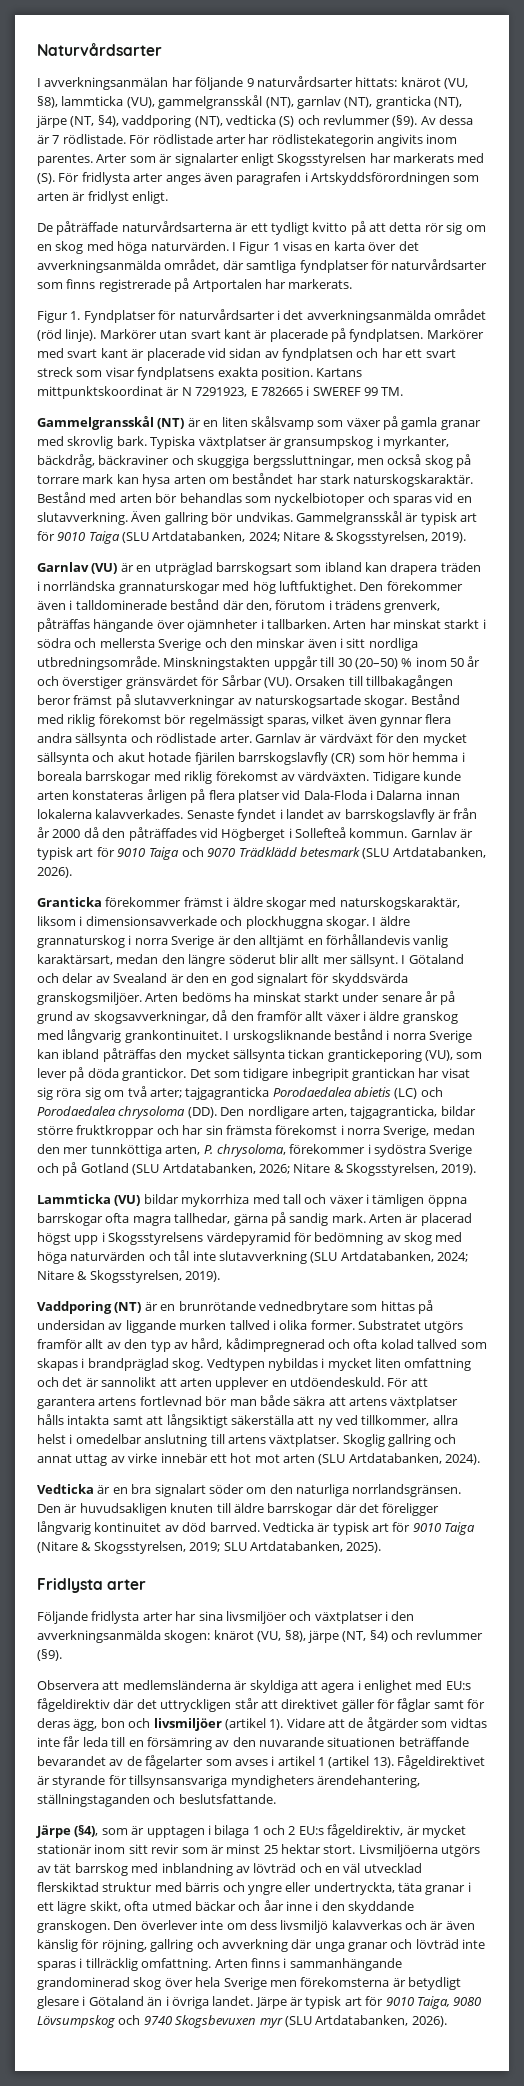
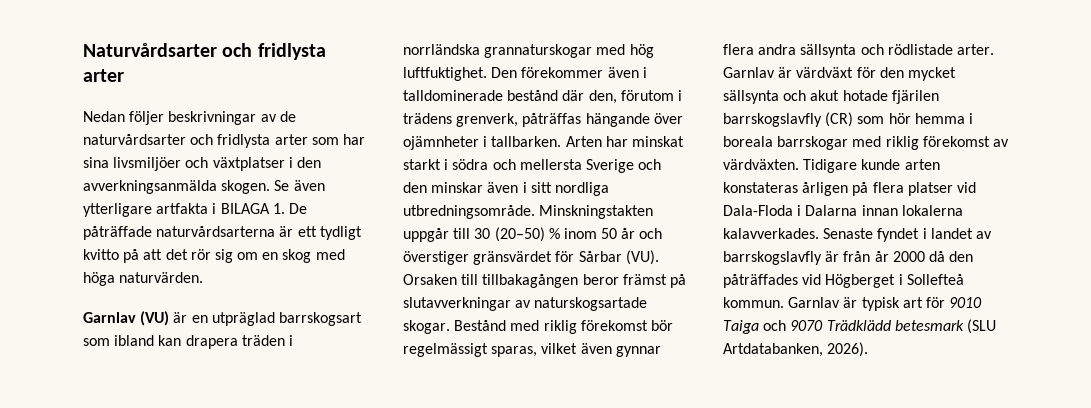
[37,76,468,90] [37,95,462,109] [36,115,474,128] [37,134,458,147] [37,153,485,166] [37,172,480,185] [37,191,169,204] // I avverkningsanmälan har följande 9 naturvårdsarter hittats: knärot (VU, §8), lammticka (VU), gammelgransskål (NT), garnlav (NT), granticka (NT), järpe (NT, §4), vaddporing (NT), vedticka (S) och revlummer (§9). Av dessa är 7 rödlistade. För rödlistade arter har rödlistekategorin angivits inom parentes. Arter som är signalarter enligt Skogsstyrelsen har markerats med (S). För fridlysta arter anges även paragrafen i Artskyddsförordningen som arten är fridlyst enligt. // -> [222,43,326,60] [83,69,124,82] [83,111,296,125] [83,134,365,148] [83,157,321,171] [83,180,325,194] [83,203,285,217] och fridlysta arter // Nedan följer beskrivningar av de naturvårdsarter och fridlysta arter som har sina livsmiljöer och växtplatser i den avverkningsanmälda skogen. Se även ytterligare artfakta i BILAGA 1.
[389,222,422,232] detta -> [165,249,188,260] det
[231,241,419,254] [37,259,488,273] [37,278,353,292] [37,309,486,323] [37,328,484,342] [37,348,456,361] [37,367,363,380] [37,386,404,399] [37,416,481,430] [37,436,449,449] [37,454,471,468] [37,473,474,487] [37,492,472,506] [37,511,477,525] [37,531,467,544] I Figur 1 visas en karta över det avverkningsanmälda området, där samtliga fyndplatser för naturvårdsarter som finns registrerade på Artportalen har markerats. // Figur 1. Fyndplatser för naturvårdsarter i det avverkningsanmälda området (röd linje). Markörer utan svart kant är placerade på fyndplatsen. Markörer med svart kant är placerade vid sidan av fyndplatsen och har ett svart streck som visar fyndplatsens exakta position. Kartans mittpunktskoordinat är N 7291923, E 782665 i SWEREF 99 TM. // Gammelgransskål (NT) är en liten skålsvamp som växer på gamla granar med skrovlig bark. Typiska växtplatser är gransumpskog i myrkanter, bäckdråg, bäckraviner och skuggiga bergssluttningar, men också skog på torrare mark kan hysa arten om beståndet har stark naturskogskaraktär. Bestånd med arten bör behandlas som nyckelbiotoper och sparas vid en slutavverkning. Även gallring bör undvikas. Gammelgransskål är typisk art för 9010 Taiga (SLU Artdatabanken, 2024; Nitare & Skogsstyrelsen, 2019). -> (204, 277) none
[37,897,460,910] [37,916,410,929] [37,934,449,948] [37,954,464,967] [37,973,408,986] [37,991,456,1005] [37,1010,458,1024] [37,1029,472,1043] [37,1048,483,1062] [37,1067,470,1081] [37,1086,443,1100] [37,1106,476,1119] [37,1125,475,1138] [37,1144,473,1157] [37,1162,477,1176] [37,1194,467,1207] [37,1212,472,1226] [37,1232,463,1245] [37,1250,468,1264] [37,1270,221,1283] [37,1300,433,1314] [37,1320,464,1333] [37,1338,487,1352] [37,1358,472,1371] [37,1377,428,1390] [37,1395,459,1409] [37,1414,458,1428] [37,1434,457,1447] [37,1453,481,1466] [37,1484,462,1497] [37,1503,440,1516] [37,1521,476,1535] [37,1541,382,1554] [37,1578,147,1593] [37,1611,415,1624] [37,1630,484,1643] [37,1649,62,1661] [37,1680,471,1693] [37,1698,486,1712] [37,1717,487,1731] [37,1736,469,1750] [37,1755,486,1769] [37,1775,420,1788] [37,1794,276,1807] [36,1824,466,1838] [37,1844,481,1857] [37,1863,422,1876] [37,1882,471,1895] [37,1900,415,1914] [37,1920,475,1933] [37,1939,486,1952] [37,1958,402,1971] [37,1977,461,1990] [37,1996,482,2009] [37,2015,447,2028] // Granticka förekommer främst i äldre skogar med naturskogskaraktär, liksom i dimensionsavverkade och plockhuggna skogar. I äldre grannaturskog i norra Sverige är den alltjämt en förhållandevis vanlig karaktärsart, medan den längre söderut blir allt mer sällsynt. I Götaland och delar av Svealand är den en god signalart för skyddsvärda granskogsmiljöer. Arten bedöms ha minskat starkt under senare år på grund av skogsavverkningar, då den framför allt växer i äldre granskog med långvarig grankontinuitet. I urskogsliknande bestånd i norra Sverige kan ibland påträffas den mycket sällsynta tickan grantickeporing (VU), som lever på döda grantickor. Det som tidigare inbegripit grantickan har visat sig röra sig om två arter; tajgagranticka Porodaedalea abietis (LC) och Porodaedalea chrysoloma (DD). Den nordligare arten, tajgagranticka, bildar större fruktkroppar och har sin främsta förekomst i norra Sverige, medan den mer tunnköttiga arten, P. chrysoloma, förekommer i sydöstra Sverige och på Gotland (SLU Artdatabanken, 2026; Nitare & Skogsstyrelsen, 2019). // Lammticka (VU) bildar mykorrhiza med tall och växer i tämligen öppna barrskogar ofta magra tallhedar, gärna på sandig mark. Arten är placerad högst upp i Skogsstyrelsens värdepyramid för bedömning av skog med höga naturvärden och tål inte slutavverkning (SLU Artdatabanken, 2024; Nitare & Skogsstyrelsen, 2019). // Vaddporing (NT) är en brunrötande vednedbrytare som hittas på undersidan av liggande murken tallved i olika former. Substratet utgörs framför allt av den typ av hård, kådimpregnerad och ofta kolad tallved som skapas i brandpräglad skog. Vedtypen nybildas i mycket liten omfattning och det är sannolikt att arten upplever en utdöendeskuld. För att garantera artens fortlevnad bör man både säkra att artens växtplatser hålls intakta samt att långsiktigt säkerställa att ny ved tillkommer, allra helst i omedelbar anslutning till artens växtplatser. Skoglig gallring och annat uttag av virke innebär ett hot mot arten (SLU Artdatabanken, 2024). // Vedticka är en bra signalart söder om den naturliga norrlandsgränsen. Den är huvudsakligen knuten till äldre barrskogar där det föreligger långvarig kontinuitet av död barrved. Vedticka är typisk art för 9010 Taiga (Nitare & Skogsstyrelsen, 2019; SLU Artdatabanken, 2025). // Fridlysta arter // Följande fridlysta arter har sina livsmiljöer och växtplatser i den avverkningsanmälda skogen: knärot (VU, §8), järpe (NT, §4) och revlummer (§9). // Observera att medlemsländerna är skyldiga att agera i enlighet med EU:s fågeldirektiv där det uttryckligen står att direktivet gäller för fåglar samt för deras ägg, bon och livsmiljöer (artikel 1). Vidare att de åtgärder som vidtas inte får leda till en försämring av den nuvarande situationen beträffande bevarandet av de fågelarter som avses i artikel 1 (artikel 13). Fågeldirektivet är styrande för tillsynsansvariga myndigheters ärendehantering, ställningstaganden och beslutsfattande. // Järpe (§4), som är upptagen i bilaga 1 och 2 EU:s fågeldirektiv, är mycket stationär inom sitt revir som är minst 25 hektar stort. Livsmiljöerna utgörs av tät barrskog med inblandning av lövträd och en väl utvecklad flerskiktad struktur med bärris och yngre eller undertryckta, täta granar i ett lägre skikt, ofta utmed bäckar och åar inne i den skyddande granskogen. Den överlever inte om dess livsmiljö kalavverkas och är även känslig för röjning, gallring och avverkning där unga granar och lövträd inte sparas i tillräcklig omfattning. Arten finns i sammanhängande grandominerad skog över hela Sverige men förekomsterna är betydligt glesare i Götaland än i övriga landet. Järpe är typisk art för 9010 Taiga, 9080 Lövsumpskog och 9740 Skogsbevuxen myr (SLU Artdatabanken, 2026). -> (869, 349) none

